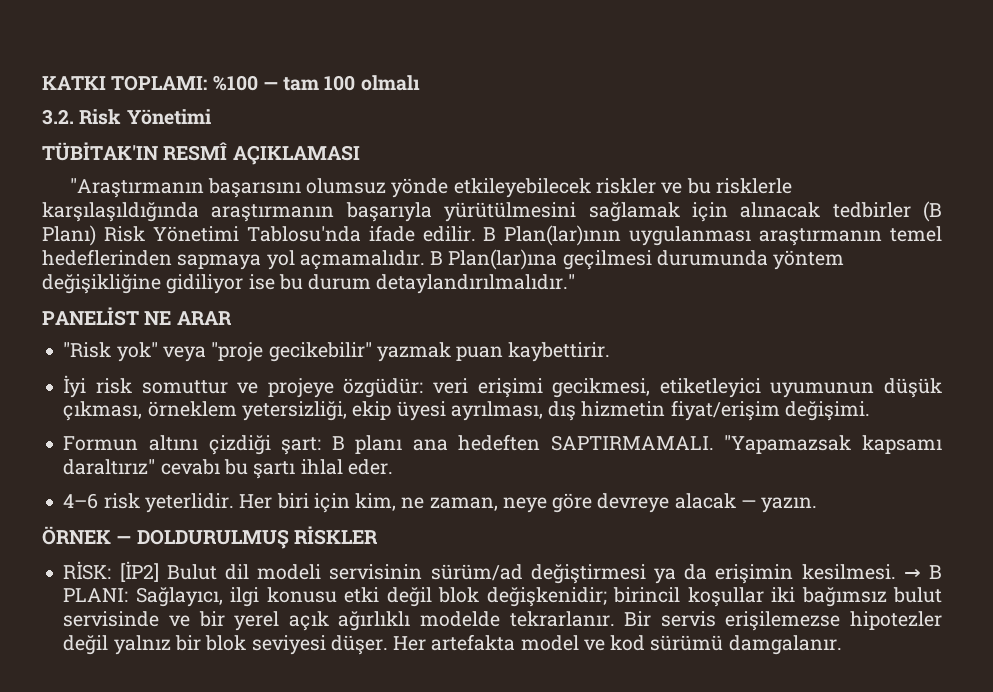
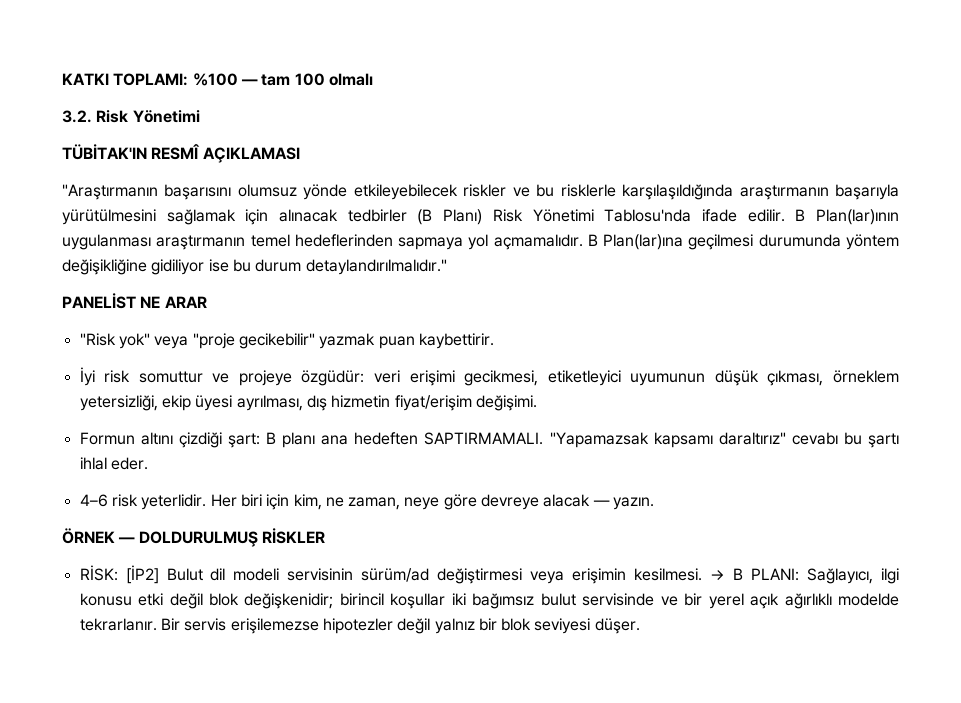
[654,564,708,584] ya da -> [530,571,565,584] veya
[393,634,842,655] Her artefakta model ve kod sürümü damgalanır. -> (640, 626) none

